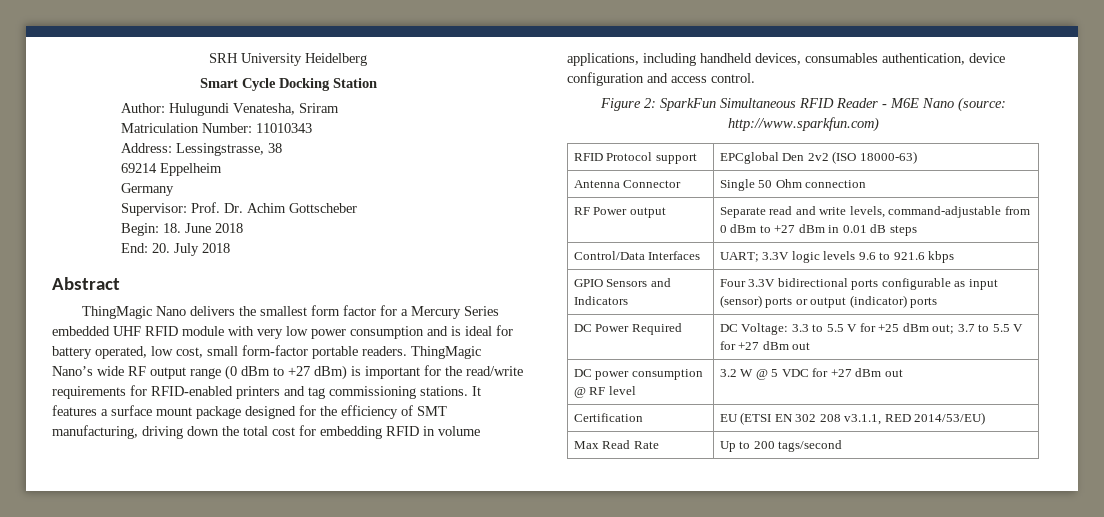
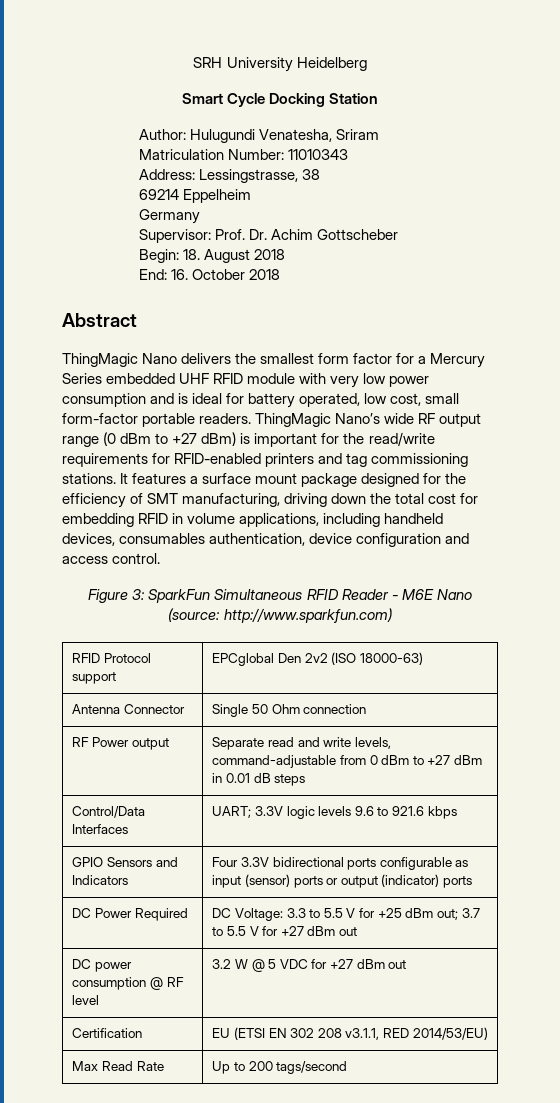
[185,223,212,233] June -> [204,249,251,263] August
[152,243,200,256] 20. July -> [171,269,246,280] 16. October
[643,98,656,108] 2: -> [132,589,146,600] 3:

